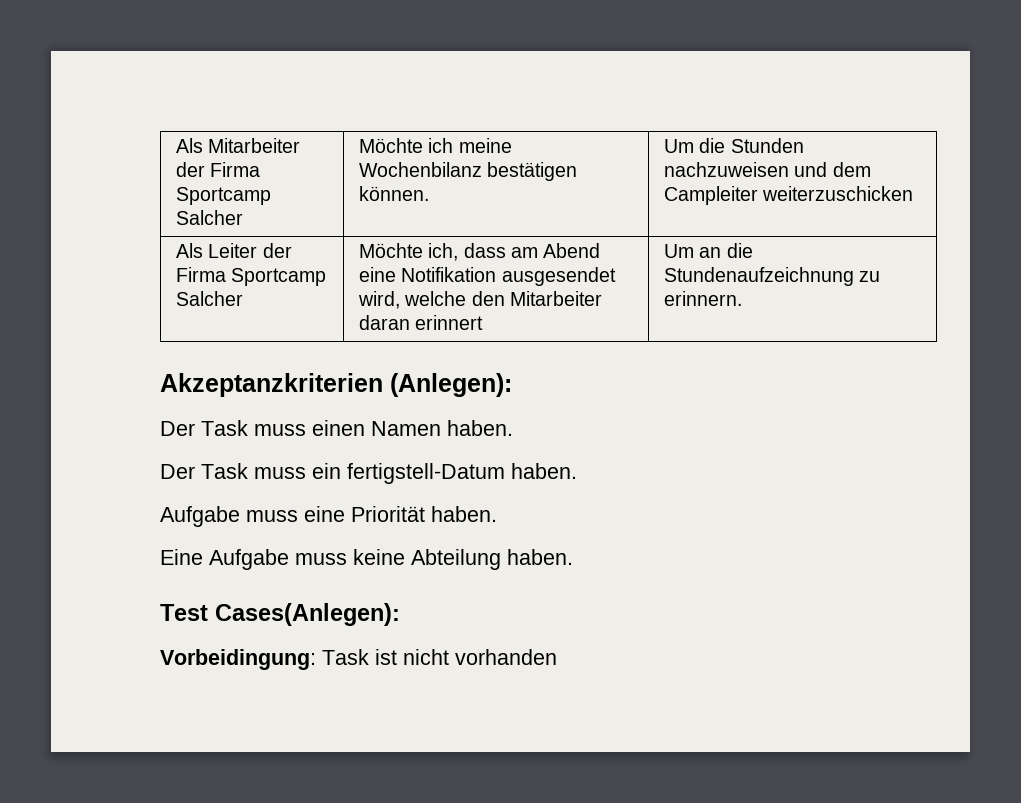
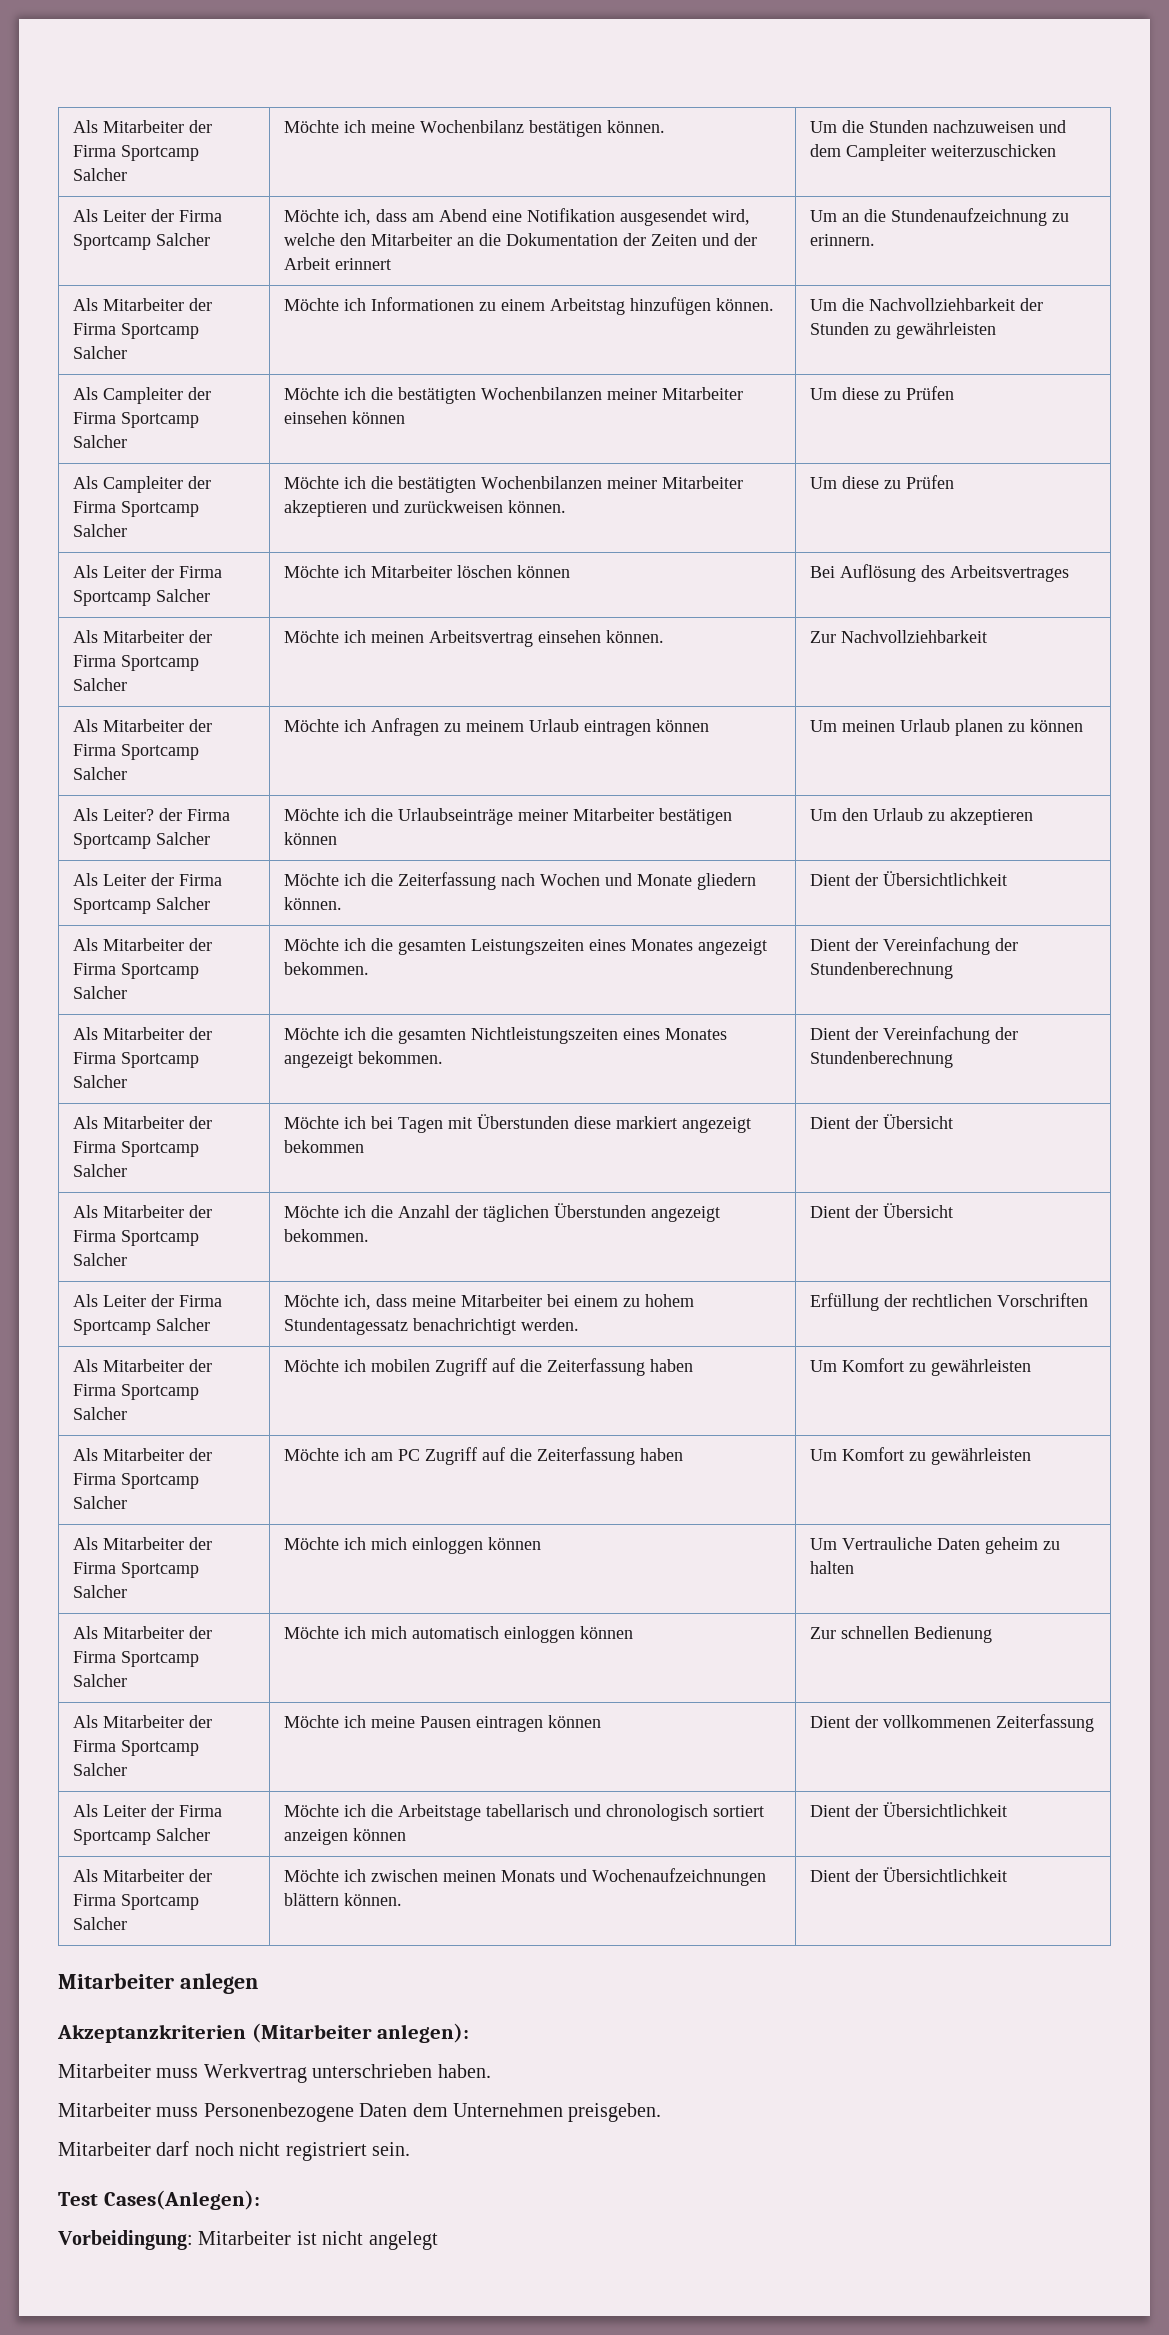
[359,315,411,330] daran -> [457,233,758,246] [284,257,331,270] an die Dokumentation der Zeiten und der Arbeit
[160,373,512,397] [160,420,513,436] [160,463,577,484] [160,506,497,527] [160,549,573,570] // Akzeptanzkriterien (Anlegen): // Der Task muss einen Namen haben. // Der Task muss ein fertigstell-Datum haben. // Aufgabe muss eine Priorität haben. // Eine Aufgabe muss keine Abteilung haben. -> [73,298,213,311] [73,323,200,339] [73,346,128,359] [284,297,775,315] [810,298,1044,311] [810,322,997,339] [73,387,212,404] [73,412,200,428] [73,435,128,448] [284,387,744,404] [284,411,406,424] [810,386,955,400] [73,476,212,493] [73,501,200,517] [73,524,128,537] [284,476,744,493] [284,500,567,517] [810,475,955,489] [73,565,223,578] [73,589,211,606] [284,565,571,578] [810,564,1070,582] [73,630,213,643] [73,655,200,671] [73,678,128,691] [284,630,665,647] [810,630,988,643] [73,719,213,732] [73,744,200,760] [73,767,128,780] [284,718,710,736] [810,719,1084,736] [73,808,231,821] [73,832,211,849] [284,808,733,825] [284,832,338,845] [810,808,1034,825] [73,873,223,886] [73,897,211,914] [284,872,757,890] [284,897,343,910] [810,871,1008,886] [73,938,213,951] [73,963,200,979] [73,986,128,999] [284,938,768,955] [284,962,370,975] [810,937,1019,955] [810,962,954,979] [73,1027,213,1040] [73,1052,200,1068] [73,1075,128,1088] [284,1027,728,1044] [284,1051,444,1068] [810,1026,1019,1044] [810,1051,954,1068] [73,1116,213,1129] [73,1141,200,1157] [73,1164,128,1177] [284,1114,752,1133] [284,1140,365,1153] [810,1114,954,1129] [73,1205,213,1218] [73,1230,200,1246] [73,1253,128,1266] [284,1203,721,1222] [284,1229,370,1242] [810,1203,954,1218] [73,1294,223,1307] [73,1318,211,1335] [284,1294,695,1310] [284,1318,580,1335] [810,1293,1089,1311] [73,1359,213,1372] [73,1384,200,1400] [73,1407,128,1420] [284,1358,694,1376] [810,1358,1032,1376] [73,1448,213,1461] [73,1473,200,1489] [73,1496,128,1509] [284,1447,684,1465] [810,1447,1032,1465] [73,1537,213,1550] [73,1562,200,1578] [73,1585,128,1598] [284,1537,542,1554] [810,1537,1061,1554] [810,1561,855,1574] [73,1626,213,1639] [73,1651,200,1667] [73,1674,128,1687] [284,1626,634,1643] [810,1626,993,1643] [73,1715,213,1728] [73,1740,200,1756] [73,1763,128,1776] [284,1715,602,1732] [810,1714,1095,1732] [73,1804,223,1817] [73,1828,211,1845] [284,1804,765,1821] [284,1828,407,1845] [810,1802,1008,1817] [73,1869,213,1882] [73,1894,200,1910] [73,1917,128,1930] [284,1868,767,1886] [284,1893,403,1906] [810,1867,1008,1882] [58,1973,258,1994] [57,2023,470,2043] [58,2064,491,2083] [58,2103,662,2122] [58,2141,410,2161] // Als Mitarbeiter der Firma Sportcamp Salcher | Möchte ich Informationen zu einem Arbeitstag hinzufügen können. | Um die Nachvollziehbarkeit der Stunden zu gewährleisten // Als Campleiter der Firma Sportcamp Salcher | Möchte ich die bestätigten Wochenbilanzen meiner Mitarbeiter einsehen können | Um diese zu Prüfen // Als Campleiter der Firma Sportcamp Salcher | Möchte ich die bestätigten Wochenbilanzen meiner Mitarbeiter akzeptieren und zurückweisen können. | Um diese zu Prüfen // Als Leiter der Firma Sportcamp Salcher | Möchte ich Mitarbeiter löschen können | Bei Auflösung des Arbeitsvertrages // Als Mitarbeiter der Firma Sportcamp Salcher | Möchte ich meinen Arbeitsvertrag einsehen können. | Zur Nachvollziehbarkeit // Als Mitarbeiter der Firma Sportcamp Salcher | Möchte ich Anfragen zu meinem Urlaub eintragen können | Um meinen Urlaub planen zu können // Als Leiter? der Firma Sportcamp Salcher | Möchte ich die Urlaubseinträge meiner Mitarbeiter bestätigen können | Um den Urlaub zu akzeptieren // Als Leiter der Firma Sportcamp Salcher | Möchte ich die Zeiterfassung nach Wochen und Monate gliedern können. | Dient der Übersichtlichkeit // Als Mitarbeiter der Firma Sportcamp Salcher | Möchte ich die gesamten Leistungszeiten eines Monates angezeigt bekommen. | Dient der Vereinfachung der Stundenberechnung // Als Mitarbeiter der Firma Sportcamp Salcher | Möchte ich die gesamten Nichtleistungszeiten eines Monates angezeigt bekommen. | Dient der Vereinfachung der Stundenberechnung // Als Mitarbeiter der Firma Sportcamp Salcher | Möchte ich bei Tagen mit Überstunden diese markiert angezeigt bekommen | Dient der Übersicht // Als Mitarbeiter der Firma Sportcamp Salcher | Möchte ich die Anzahl der täglichen Überstunden angezeigt bekommen. | Dient der Übersicht // Als Leiter der Firma Sportcamp Salcher | Möchte ich, dass meine Mitarbeiter bei einem zu hohem Stundentagessatz benachrichtigt werden. | Erfüllung der rechtlichen Vorschriften // Als Mitarbeiter der Firma Sportcamp Salcher | Möchte ich mobilen Zugriff auf die Zeiterfassung haben | Um Komfort zu gewährleisten // Als Mitarbeiter der Firma Sportcamp Salcher | Möchte ich am PC Zugriff auf die Zeiterfassung haben | Um Komfort zu gewährleisten // Als Mitarbeiter der Firma Sportcamp Salcher | Möchte ich mich einloggen können | Um Vertrauliche Daten geheim zu halten // Als Mitarbeiter der Firma Sportcamp Salcher | Möchte ich mich automatisch einloggen können | Zur schnellen Bedienung // Als Mitarbeiter der Firma Sportcamp Salcher | Möchte ich meine Pausen eintragen können | Dient der vollkommenen Zeiterfassung // Als Leiter der Firma Sportcamp Salcher | Möchte ich die Arbeitstage tabellarisch und chronologisch sortiert anzeigen können | Dient der Übersichtlichkeit // Als Mitarbeiter der Firma Sportcamp Salcher | Möchte ich zwischen meinen Monats und Wochenaufzeichnungen blättern können. | Dient der Übersichtlichkeit // Mitarbeiter anlegen // Akzeptanzkriterien (Mitarbeiter anlegen): // Mitarbeiter muss Werkvertrag unterschrieben haben. // Mitarbeiter muss Personenbezogene Daten dem Unternehmen preisgeben. // Mitarbeiter darf noch nicht registriert sein.
[322,649,369,665] Task -> [198,2231,292,2245] Mitarbeiter
[455,649,557,665] vorhanden -> [368,2231,438,2250] angelegt

